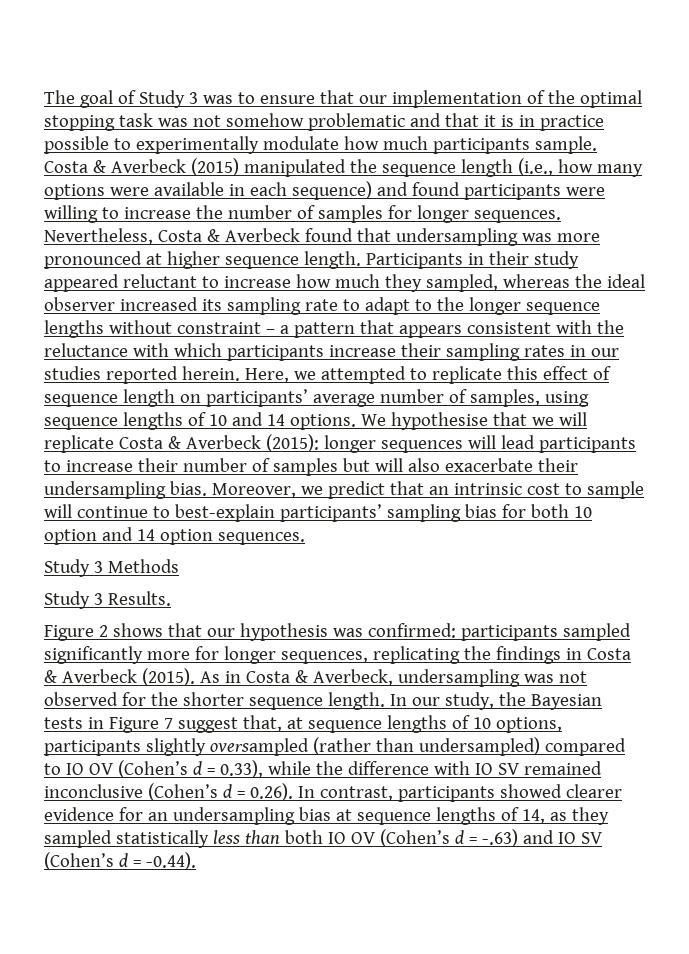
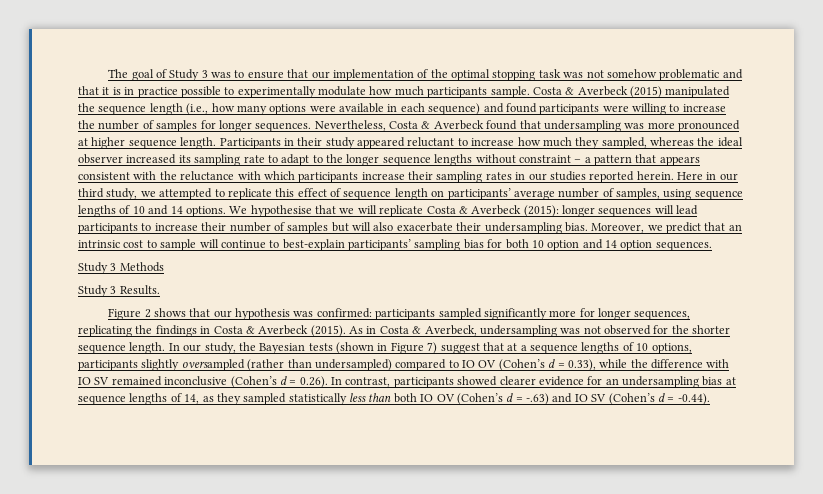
[244,368,289,383] Here, -> [677,172,738,181] [78,188,138,200] Here in our third study,
(83, 723) none -> [336,342,374,354] (shown
[163,715,303,733] 7 suggest that, at -> [427,342,527,354] 7) suggest that at a

